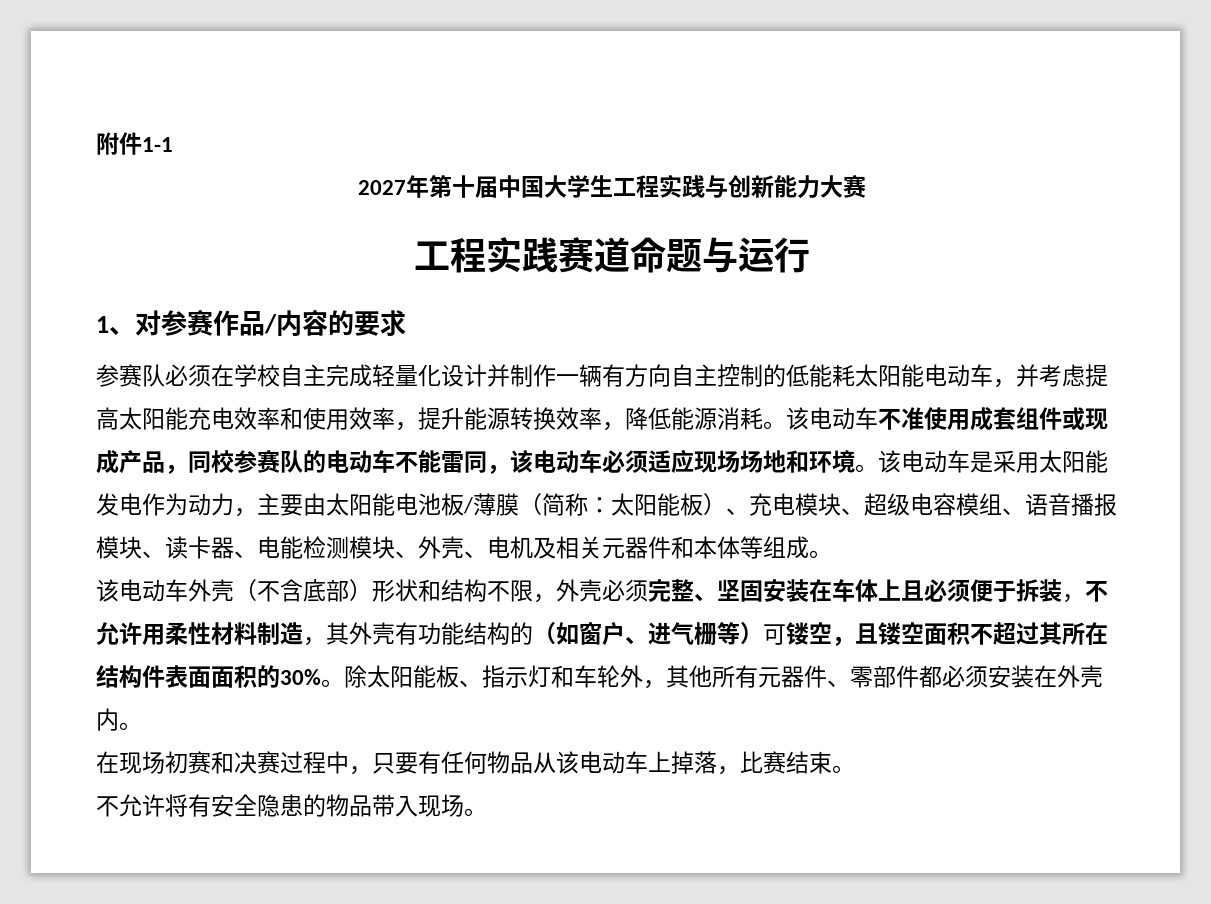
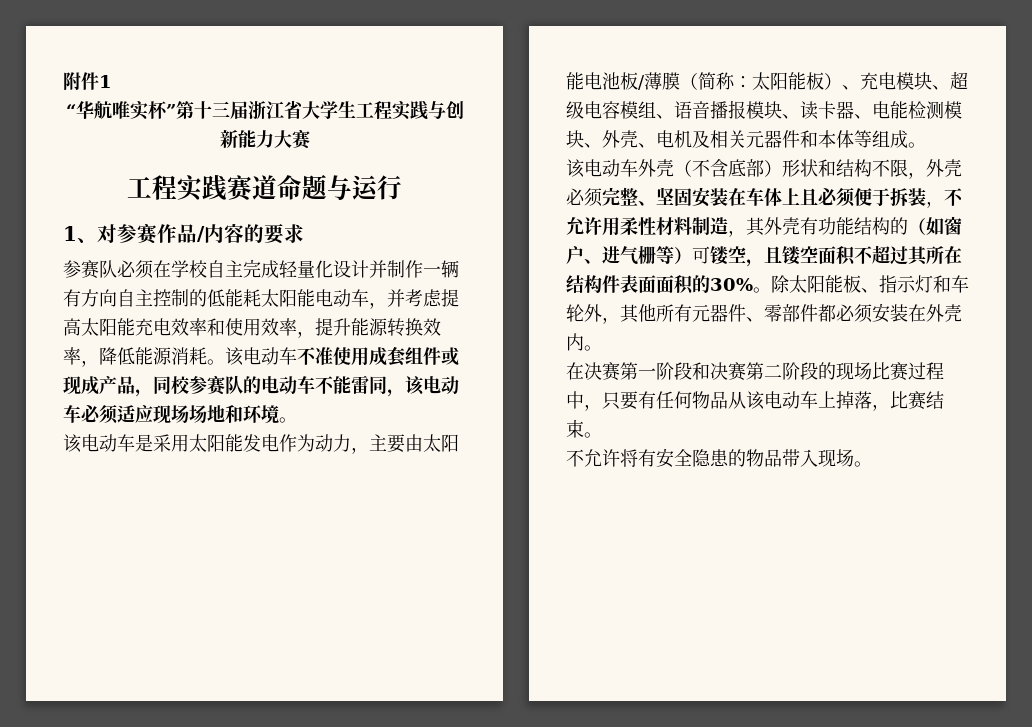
[142,137,173,152] [358,175,544,198] 1-1 // 2027年第十届中国 -> [99,75,112,88] [65,100,303,120] 1 // “华航唯实杯”第十三届浙江省
(878, 468) none -> (297, 420) //
[119,751,257,774] 现场初赛和决 -> [584,362,890,381] 决赛第一阶段和决赛第二阶段的现场比

